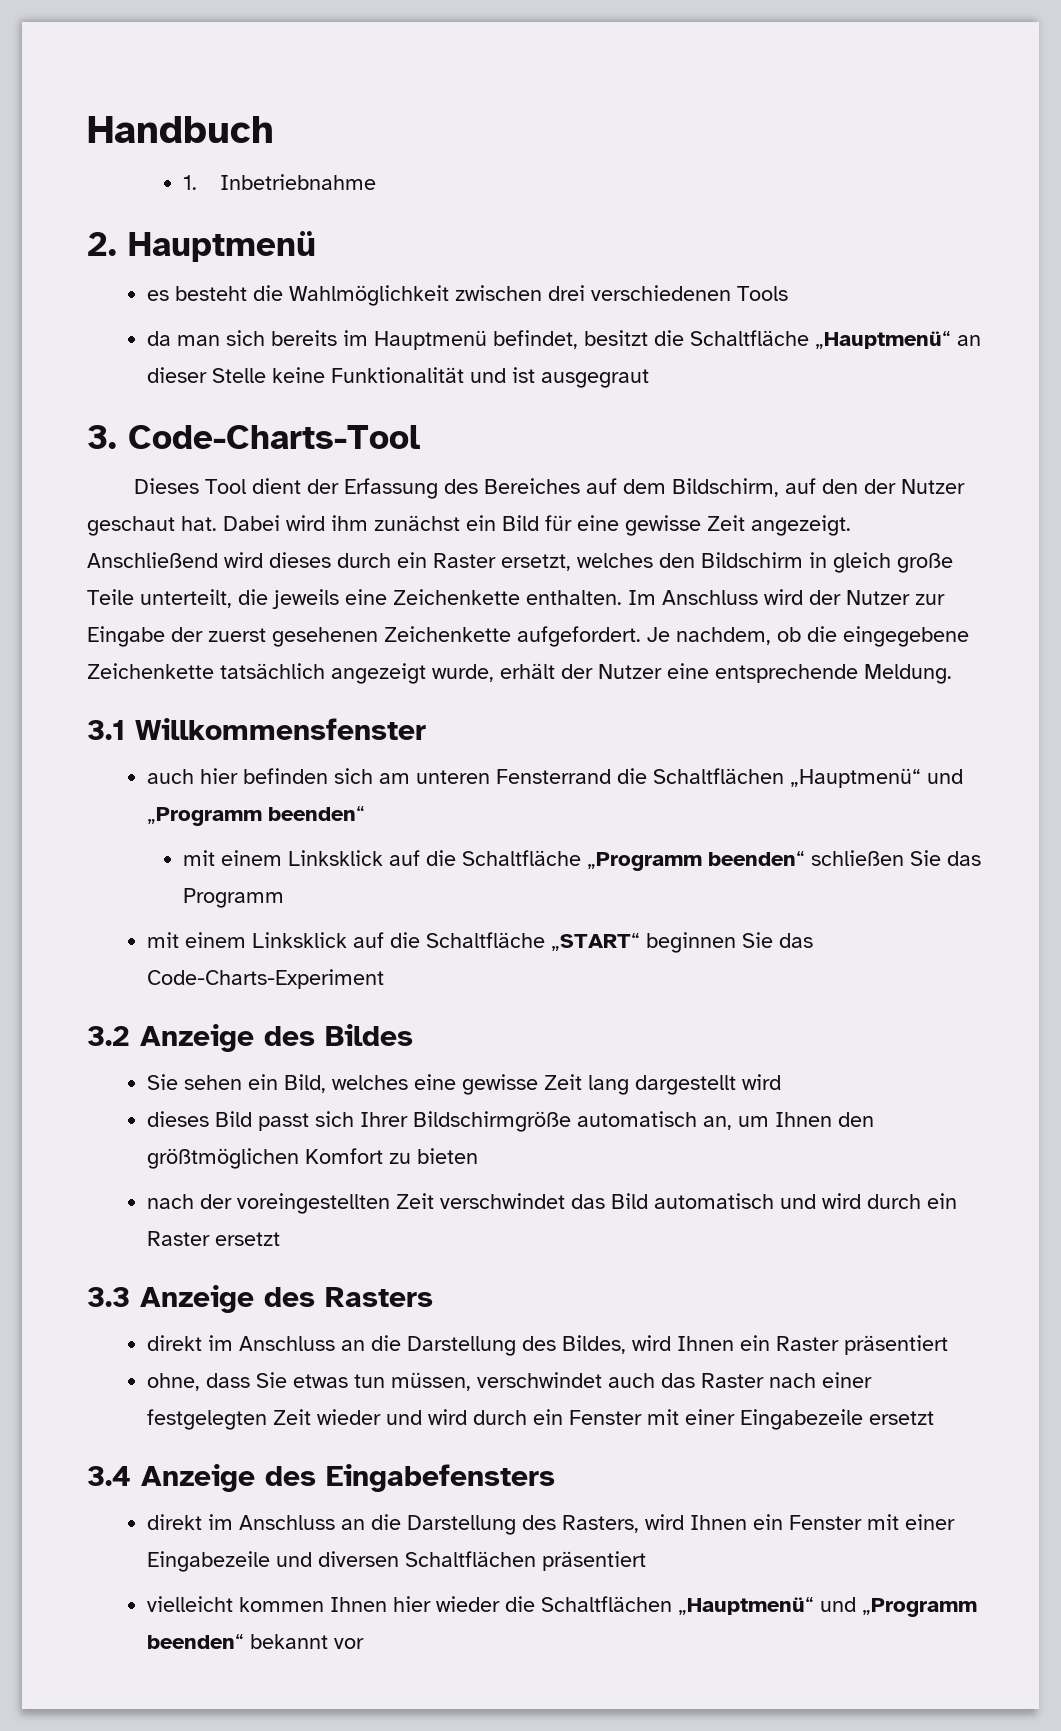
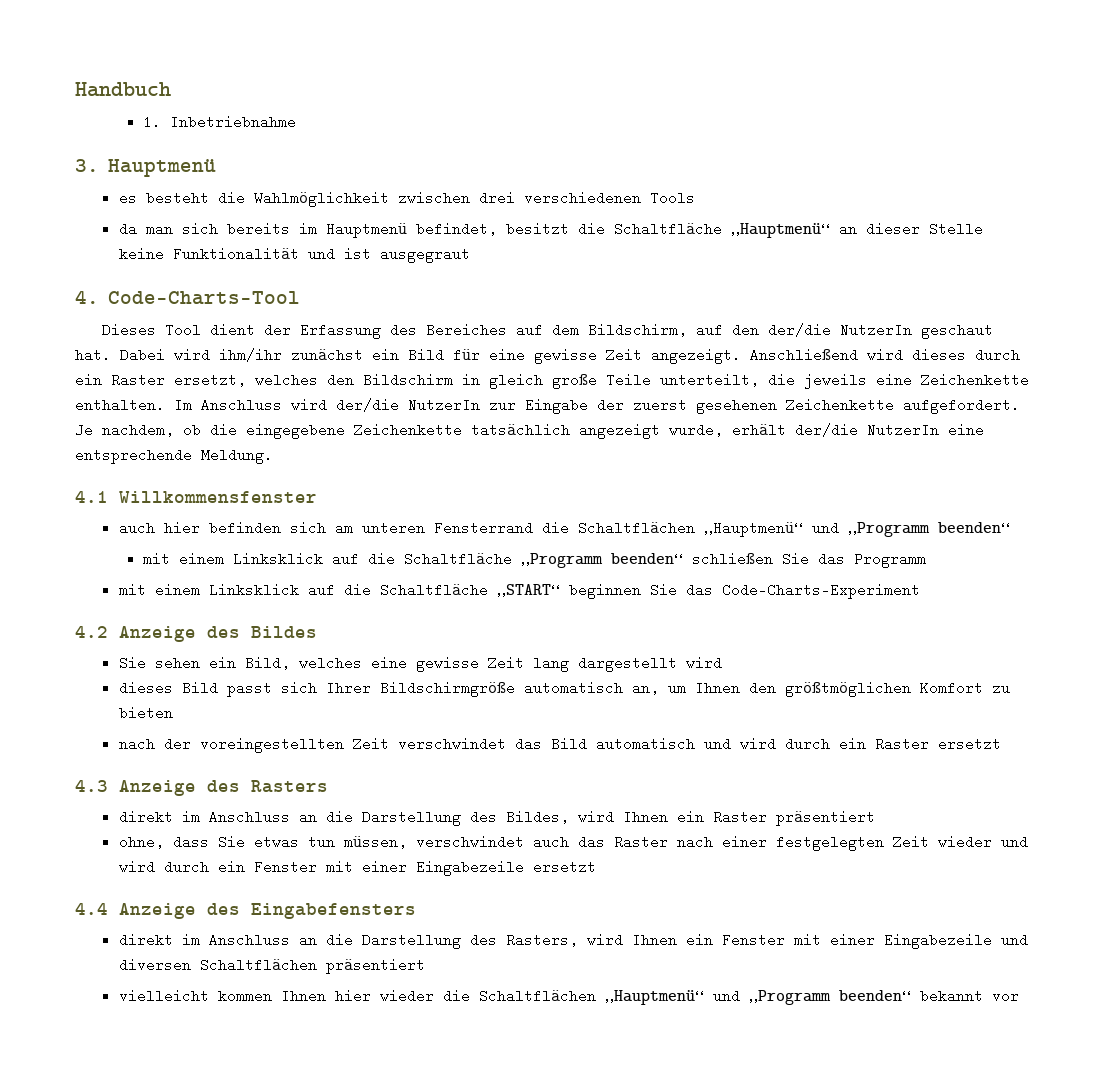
[87,232,117,256] 2. -> [75,159,99,172] 3.
[87,425,117,449] 3. -> [75,290,99,304] 4.
[864,479,966,494] der Nutzer -> [768,323,913,337] der/die NutzerIn
[331,515,368,531] ihm -> [219,348,282,362] ihm/ihr
[809,590,910,605] der Nutzer -> [336,398,480,412] der/die NutzerIn
[561,664,662,679] der Nutzer -> [795,423,939,437] der/die NutzerIn
[87,720,125,740] 3.1 -> [75,491,108,503] 4.1
[87,1026,130,1046] 3.2 -> [75,626,108,638] 4.2
[87,1287,130,1307] 3.3 -> [75,780,108,792] 4.3
[87,1466,131,1486] 3.4 -> [75,903,108,915] 4.4

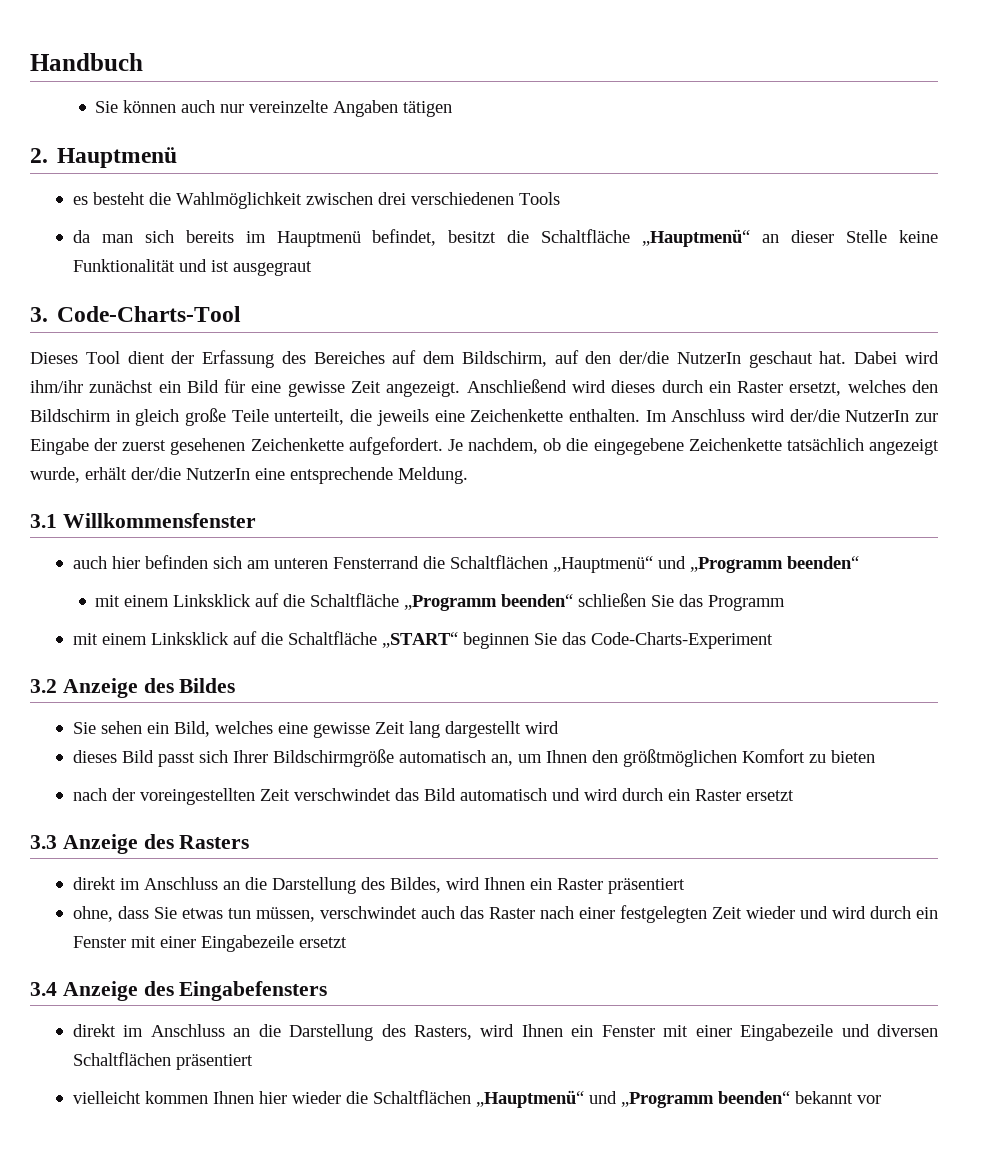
[143,115,296,129] [75,159,99,172] 1. Inbetriebnahme // 3. -> [95,100,453,117] [30,148,48,163] Sie können auch nur vereinzelte Angaben tätigen // 2.
[75,290,99,304] 4. -> [30,307,48,322] 3.
[75,491,108,503] 4.1 -> [30,514,57,528] 3.1
[75,626,108,638] 4.2 -> [30,679,57,693] 3.2
[75,780,108,792] 4.3 -> [30,835,57,849] 3.3
[75,903,108,915] 4.4 -> [30,982,57,996] 3.4

